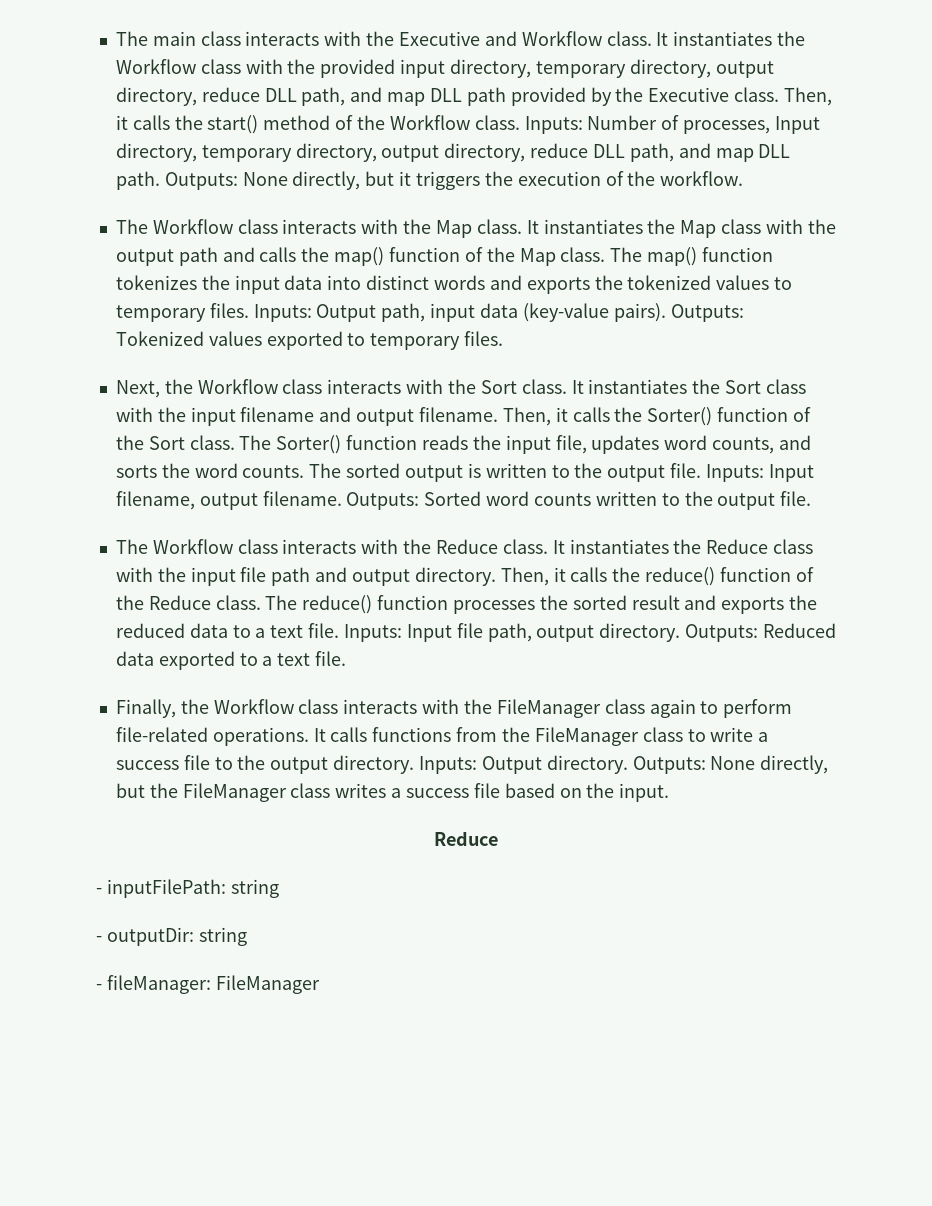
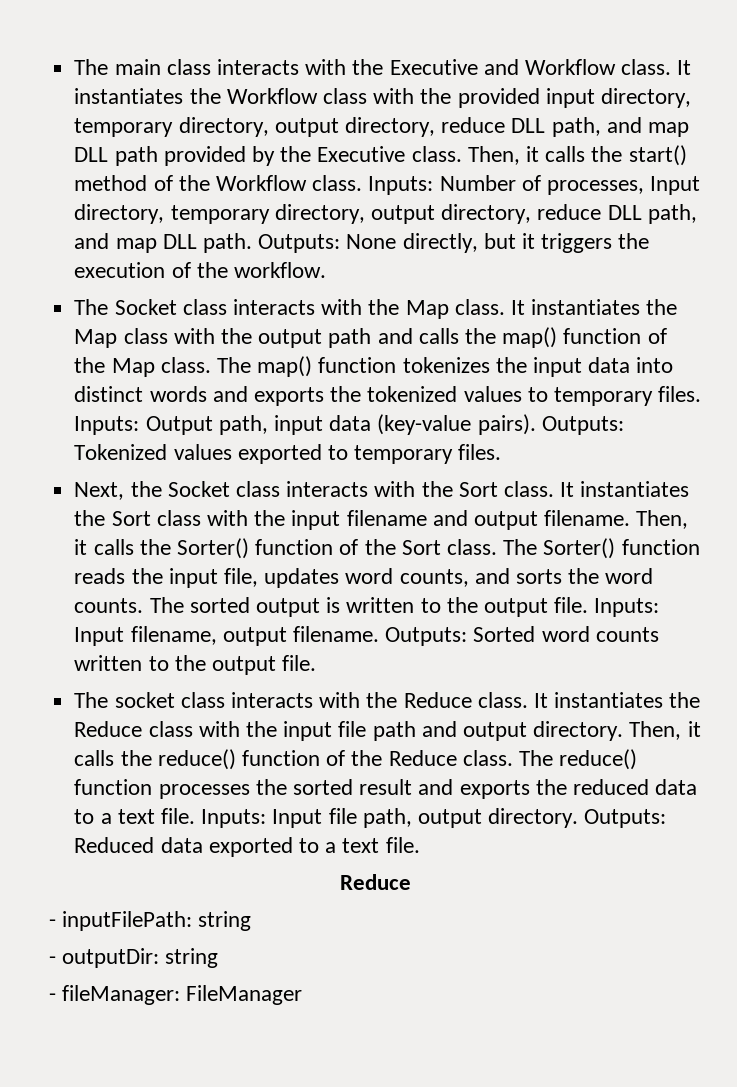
[152,219,233,234] Workflow -> [114,299,177,315] Socket
[197,379,278,394] Workflow -> [167,481,230,497] Socket
[152,539,233,554] Workflow -> [114,692,175,708] socket
[115,699,793,718] [115,727,769,746] [115,755,829,774] [115,783,670,802] // Finally, the Workflow class interacts with the FileManager class again to perform file-related operations. It calls functions from the FileManager class to write a success file to the output directory. Inputs: Output directory. Outputs: None directly, but the FileManager class writes a success file based on the input. -> (420, 845) none

